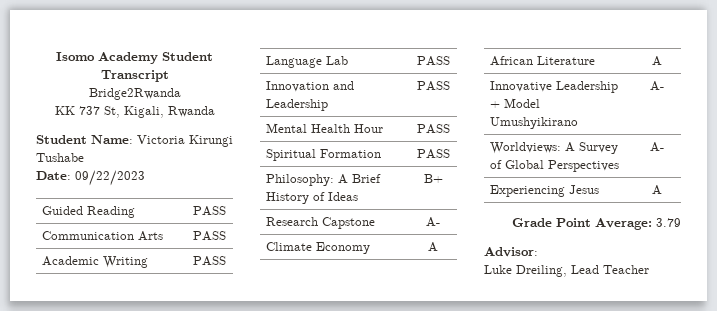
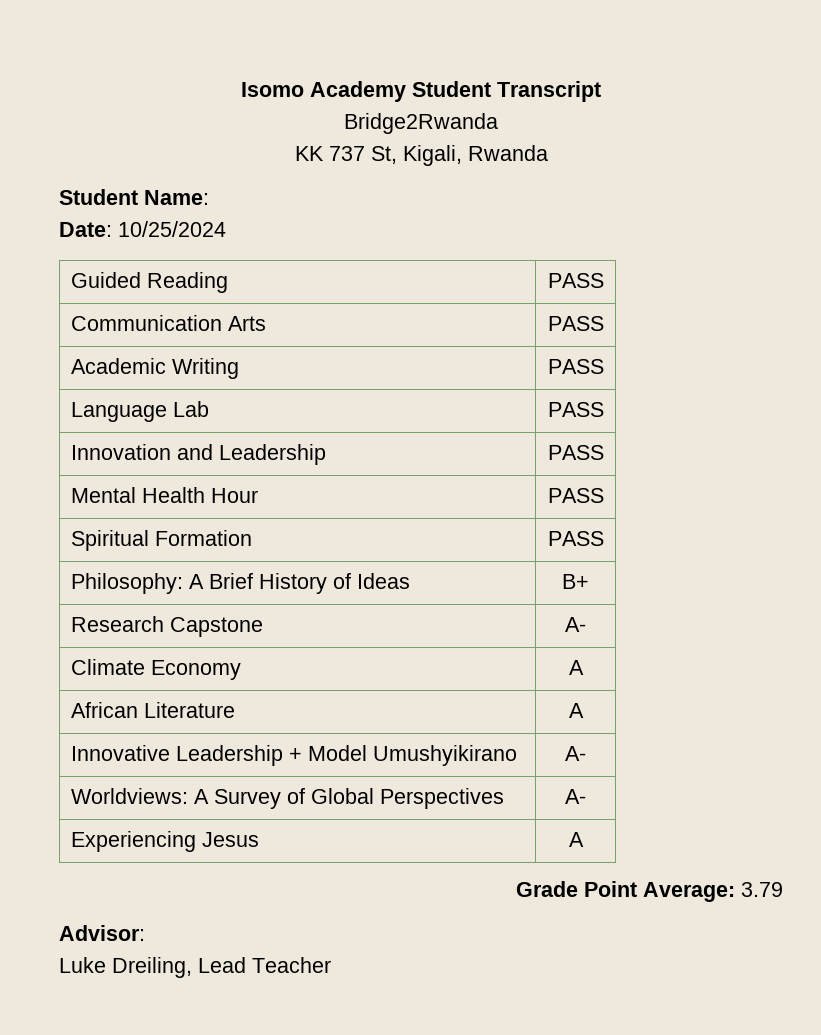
[137,135,233,147] [36,153,84,162] Victoria Kirungi Tushabe -> (209, 197) none
[75,170,145,186] 09/22/2023 -> [118,221,226,237] 10/25/2024

